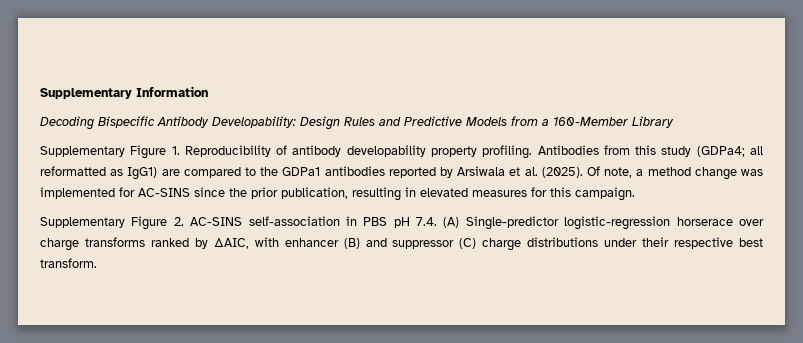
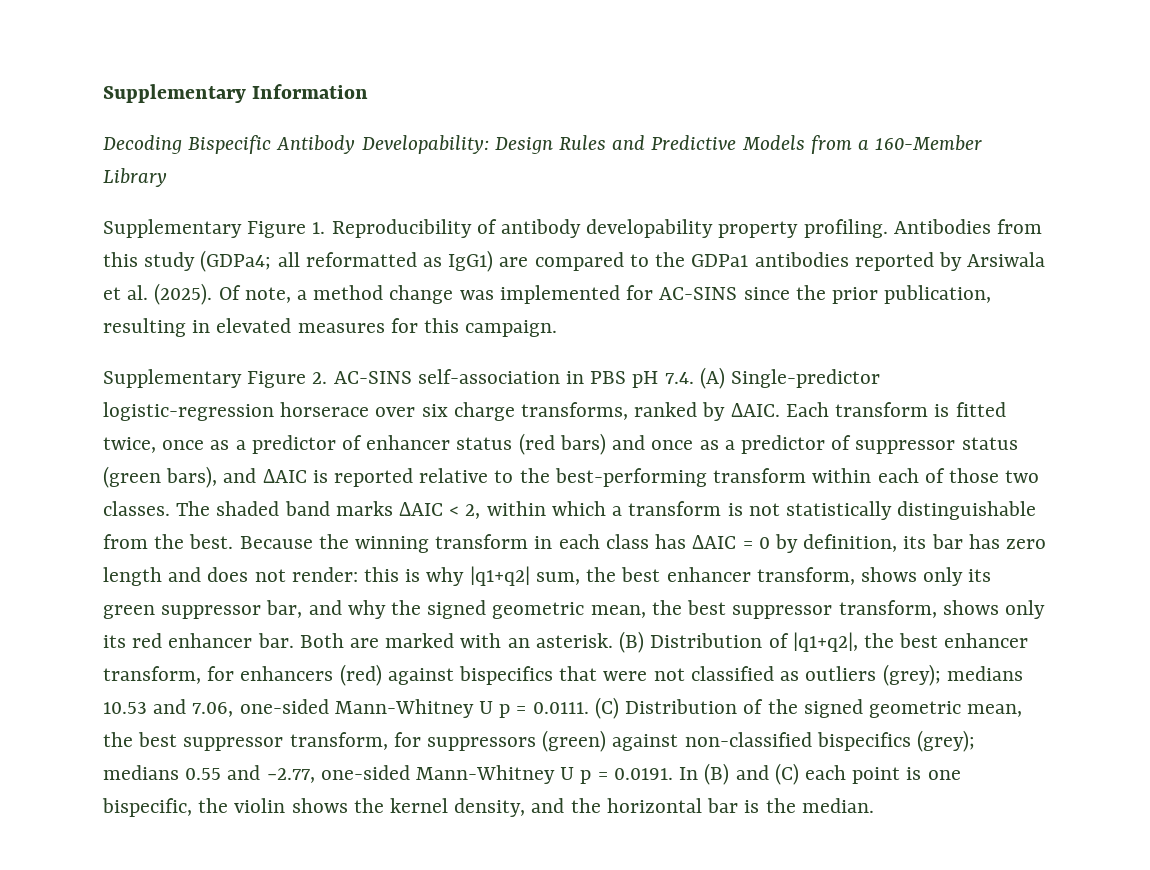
[40,237,763,251] [40,258,97,268] charge transforms ranked by ΔAIC, with enhancer (B) and suppressor (C) charge distributions under their respective best transform. -> [421,402,1006,421] [103,433,1018,455] [103,466,1040,488] [103,501,1037,520] [103,534,1046,553] [103,566,992,586] [103,600,1045,619] [103,631,1029,653] [103,664,1023,686] [103,697,1023,719] [103,730,976,752] [103,763,961,785] [102,798,874,817] six charge transforms, ranked by ΔAIC. Each transform is fitted twice, once as a predictor of enhancer status (red bars) and once as a predictor of suppressor status (green bars), and ΔAIC is reported relative to the best-performing transform within each of those two classes. The shaded band marks ΔAIC < 2, within which a transform is not statistically distinguishable from the best. Because the winning transform in each class has ΔAIC = 0 by definition, its bar has zero length and does not render: this is why |q1+q2| sum, the best enhancer transform, shows only its green suppressor bar, and why the signed geometric mean, the best suppressor transform, shows only its red enhancer bar. Both are marked with an asterisk. (B) Distribution of |q1+q2|, the best enhancer transform, for enhancers (red) against bispecifics that were not classified as outliers (grey); medians 10.53 and 7.06, one-sided Mann-Whitney U p = 0.0111. (C) Distribution of the signed geometric mean, the best suppressor transform, for suppressors (green) against non-classified bispecifics (grey); medians 0.55 and −2.77, one-sided Mann-Whitney U p = 0.0191. In (B) and (C) each point is one bispecific, the violin shows the kernel density, and the horizontal bar is the median.

